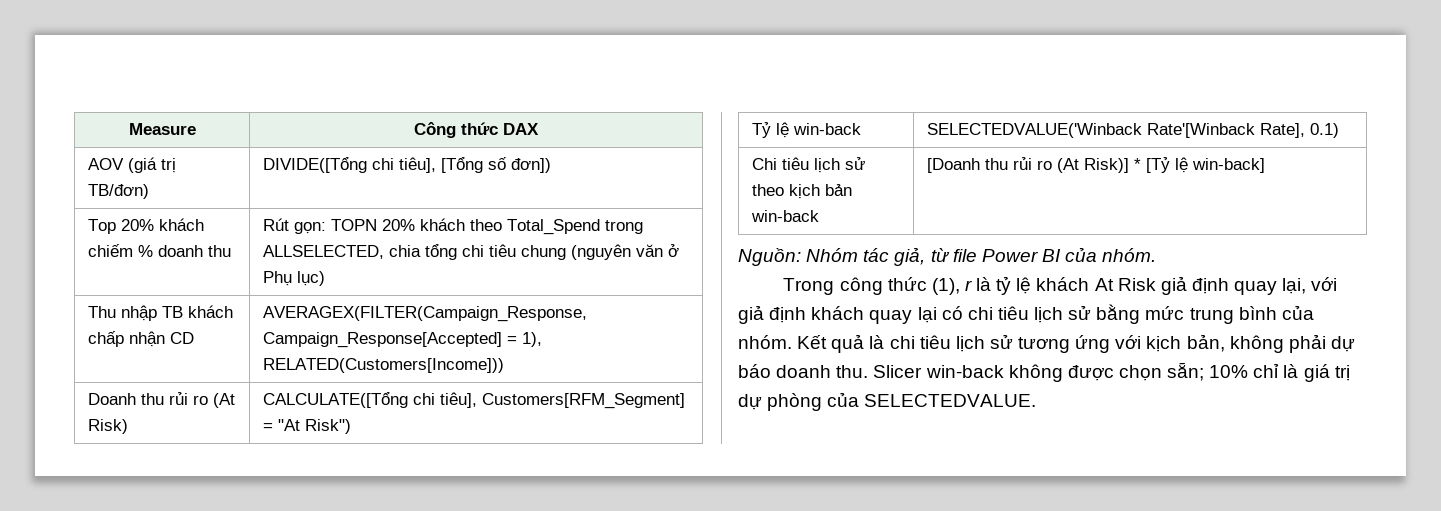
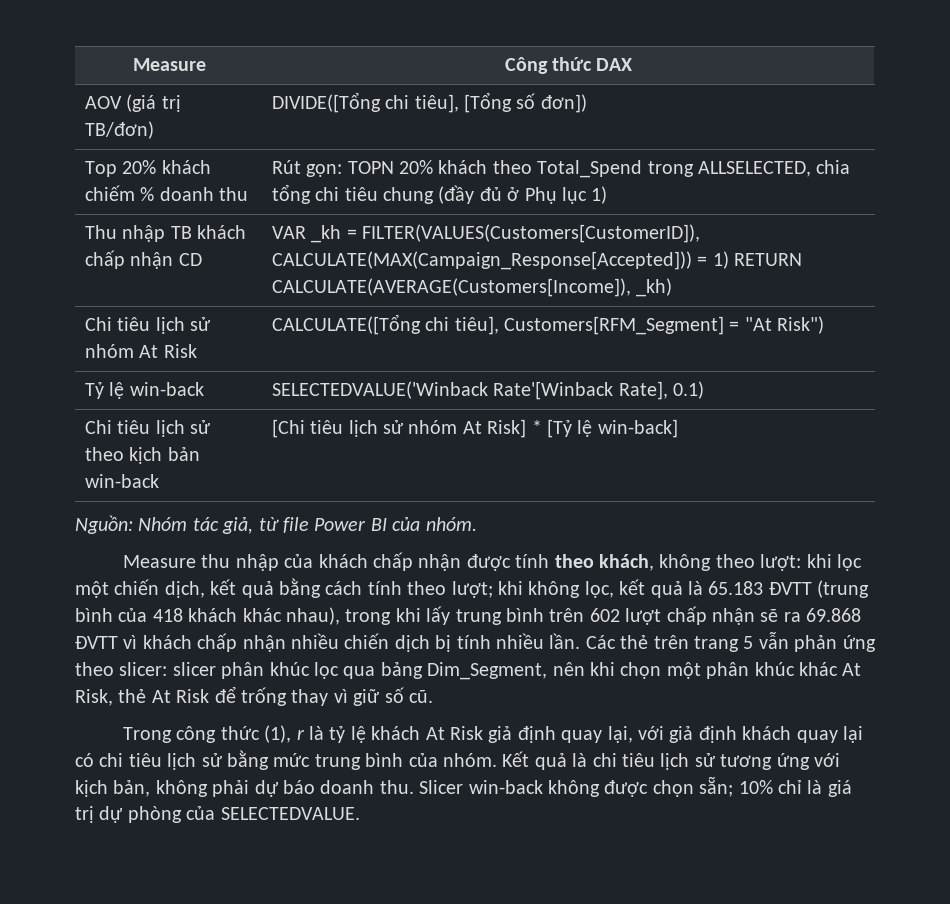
[570,244,679,260] [262,271,325,286] (nguyên văn ở Phụ lục) -> [438,185,608,204] (đầy đủ ở Phụ lục 1)
[262,306,587,322] [262,332,542,348] [262,358,504,373] [87,392,235,408] [87,419,128,434] AVERAGEX(FILTER(Campaign_Response, Campaign_Response[Accepted] = 1), RELATED(Customers[Income])) // Doanh thu rủi ro (At Risk) -> [271,224,700,243] [271,251,802,270] [271,278,673,297] [84,317,211,334] [84,344,197,358] VAR _kh = FILTER(VALUES(Customers[CustomerID]), CALCULATE(MAX(Campaign_Response[Accepted])) = 1) RETURN CALCULATE(AVERAGE(Customers[Income]), _kh) // Chi tiêu lịch sử nhóm At Risk
[926,157,1129,173] [Doanh thu rủi ro (At Risk)] -> [271,419,527,438] [Chi tiêu lịch sử nhóm At Risk]
(1157, 255) none -> [122,552,862,571] [75,578,870,598] [75,606,862,625] [75,632,876,652] [75,662,862,680] [75,686,433,706] // Measure thu nhập của khách chấp nhận được tính theo khách, không theo lượt: khi lọc một chiến dịch, kết quả bằng cách tính theo lượt; khi không lọc, kết quả là 65.183 ĐVTT (trung bình của 418 khách khác nhau), trong khi lấy trung bình trên 602 lượt chấp nhận sẽ ra 69.868 ĐVTT vì khách chấp nhận nhiều chiến dịch bị tính nhiều lần. Các thẻ trên trang 5 vẫn phản ứng theo slicer: slicer phân khúc lọc qua bảng Dim_Segment, nên khi chọn một phân khúc khác At Risk, thẻ At Risk để trống thay vì giữ số cũ.

